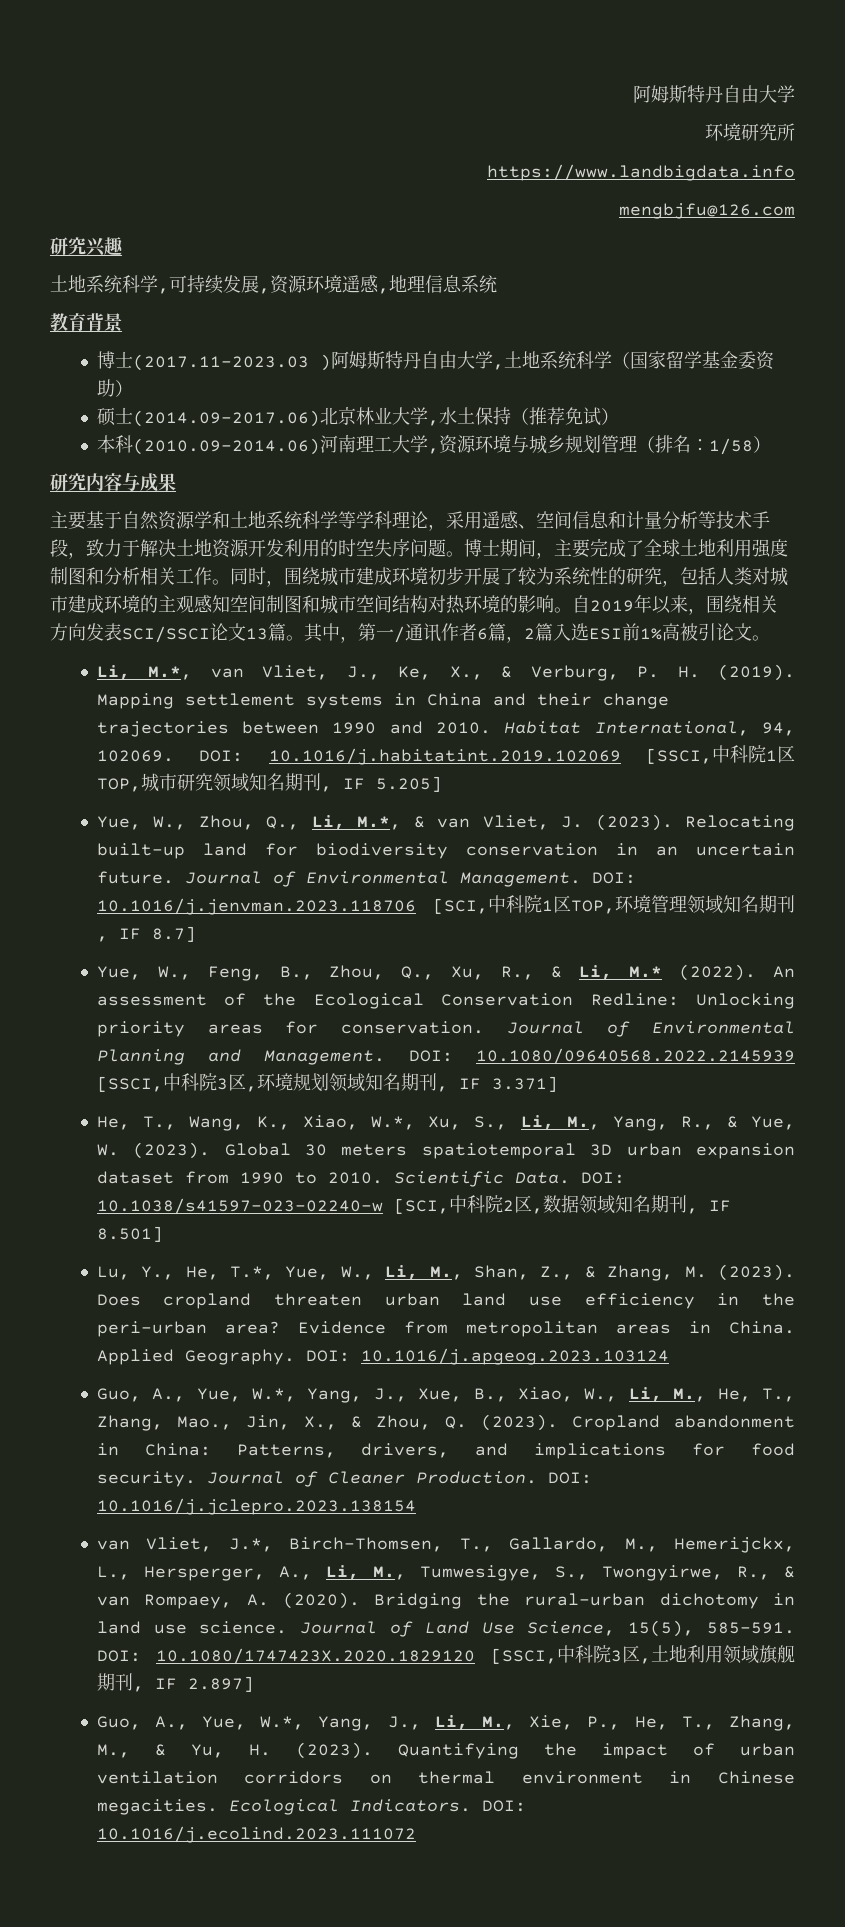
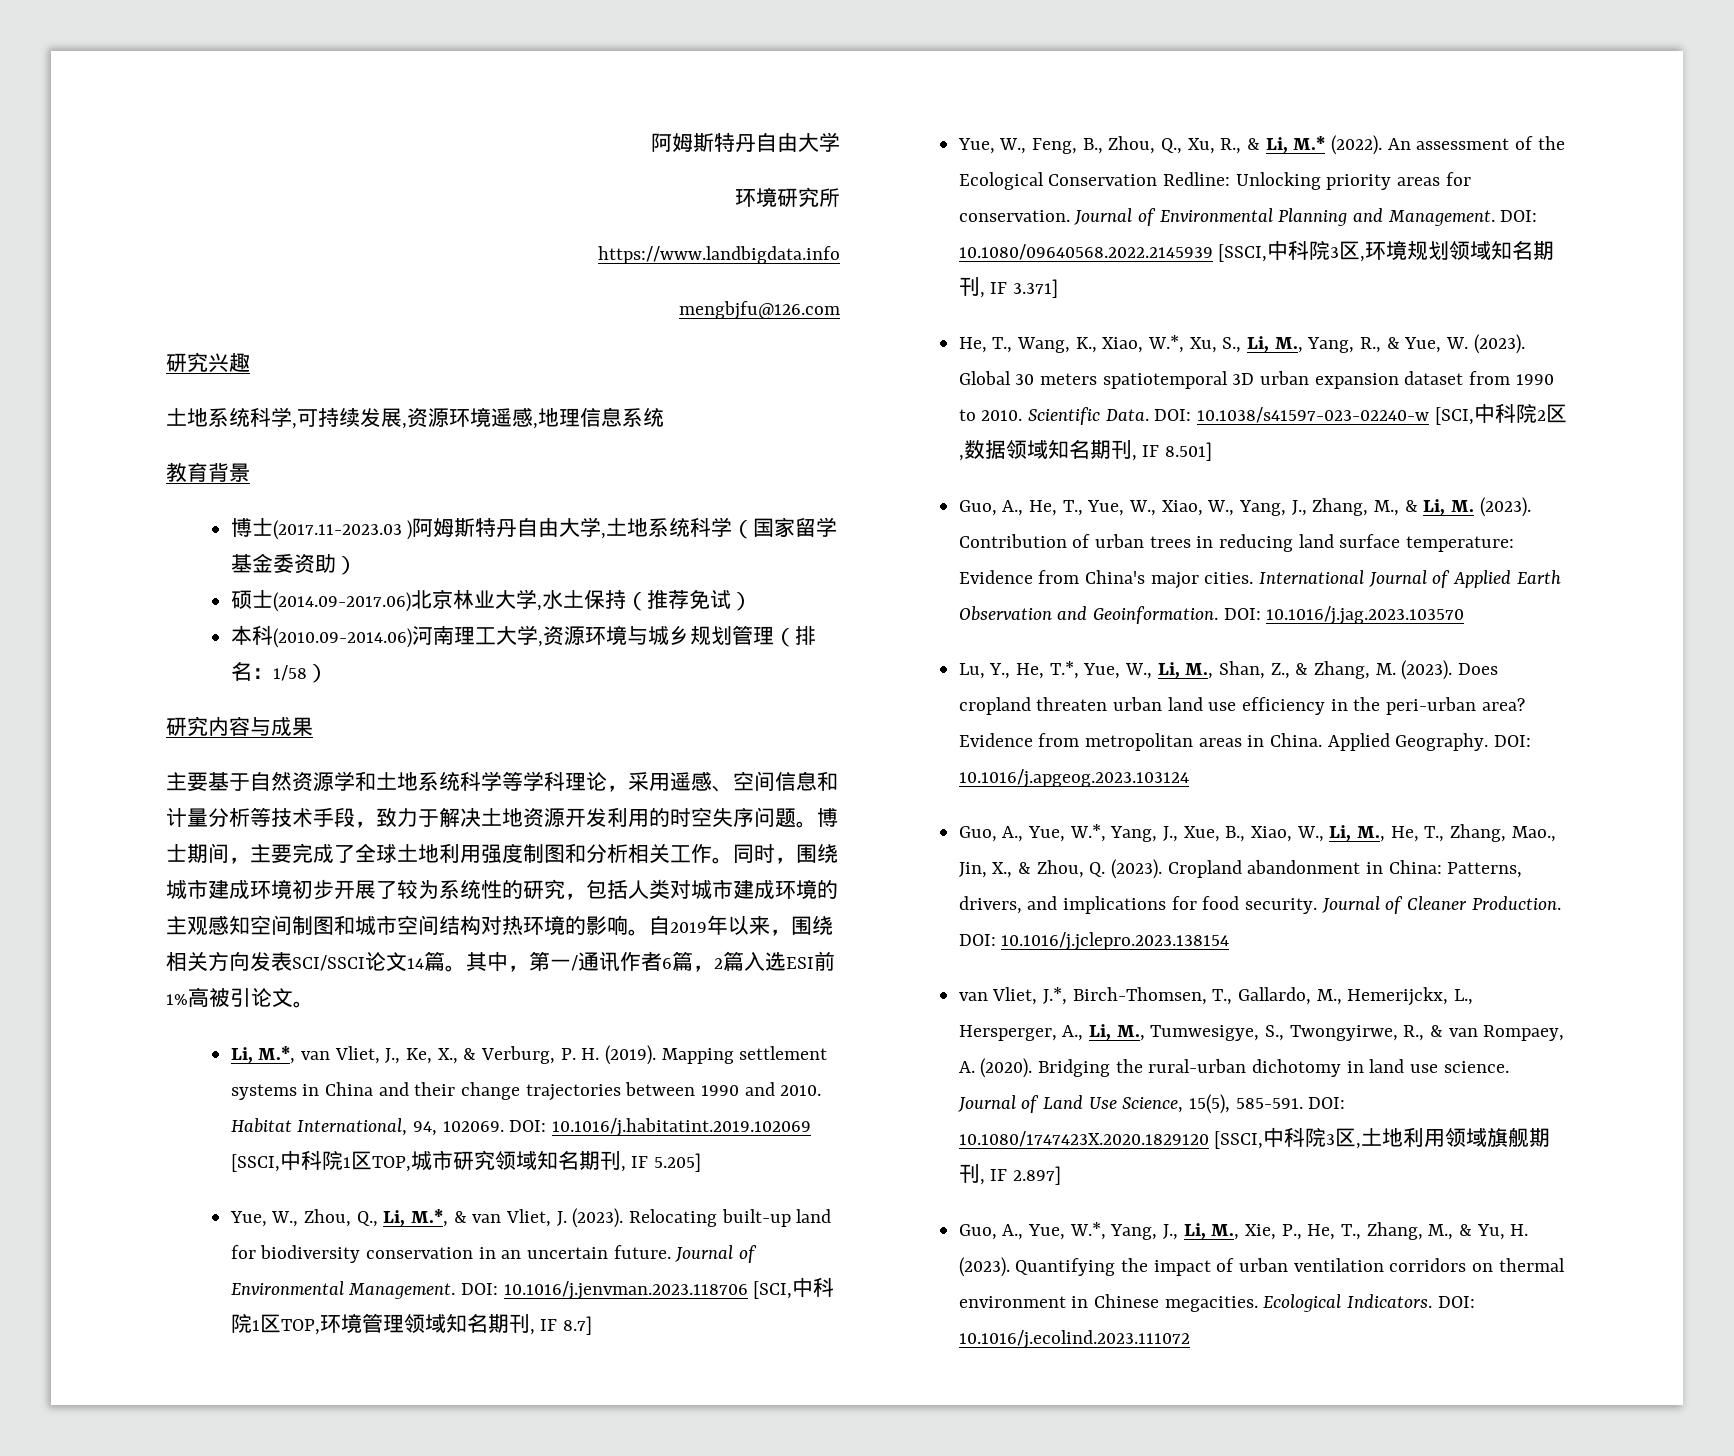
[246,628,268,640] 13 -> [407,958,424,969] 14
(163, 1234) none -> [958,497,1531,517] [958,534,1515,552] [958,570,1561,589] [958,606,1465,625] // Guo, A., He, T., Yue, W., Xiao, W., Yang, J., Zhang, M., & Li, M. (2023). Contribution of urban trees in reducing land surface temperature: Evidence from China's major cities. International Journal of Applied Earth Observation and Geoinformation. DOI: 10.1016/j.jag.2023.103570

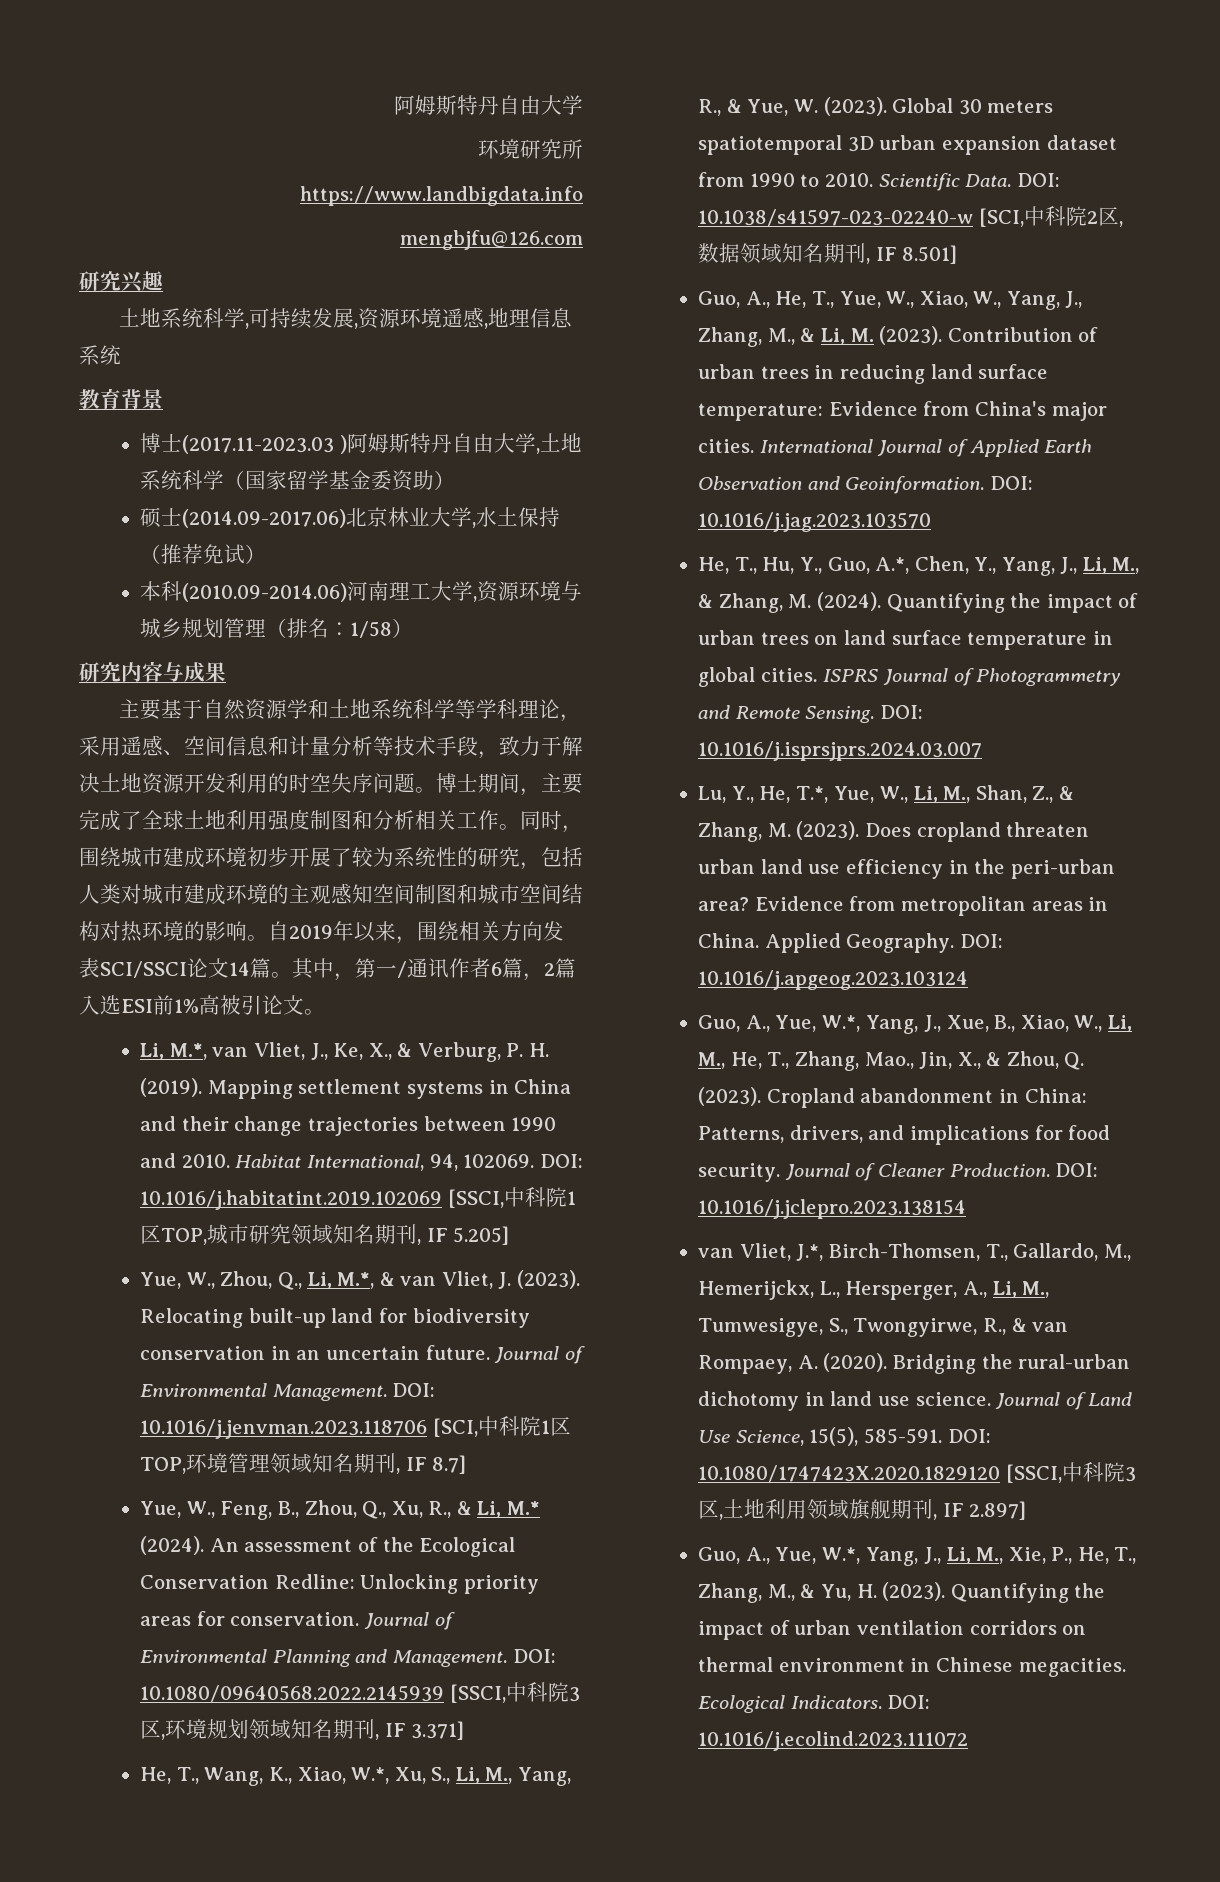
[1331,135,1383,155] (2022). -> [140,1536,205,1555] (2024).
(1465, 615) none -> [698,556,1140,576] [698,592,1139,613] [698,630,1113,650] [698,667,1122,687] [698,705,923,723] [698,741,983,761] // He, T., Hu, Y., Guo, A.*, Chen, Y., Yang, J., Li, M., & Zhang, M. (2024). Quantifying the impact of urban trees on land surface temperature in global cities. ISPRS Journal of Photogrammetry and Remote Sensing. DOI: 10.1016/j.isprsjprs.2024.03.007

